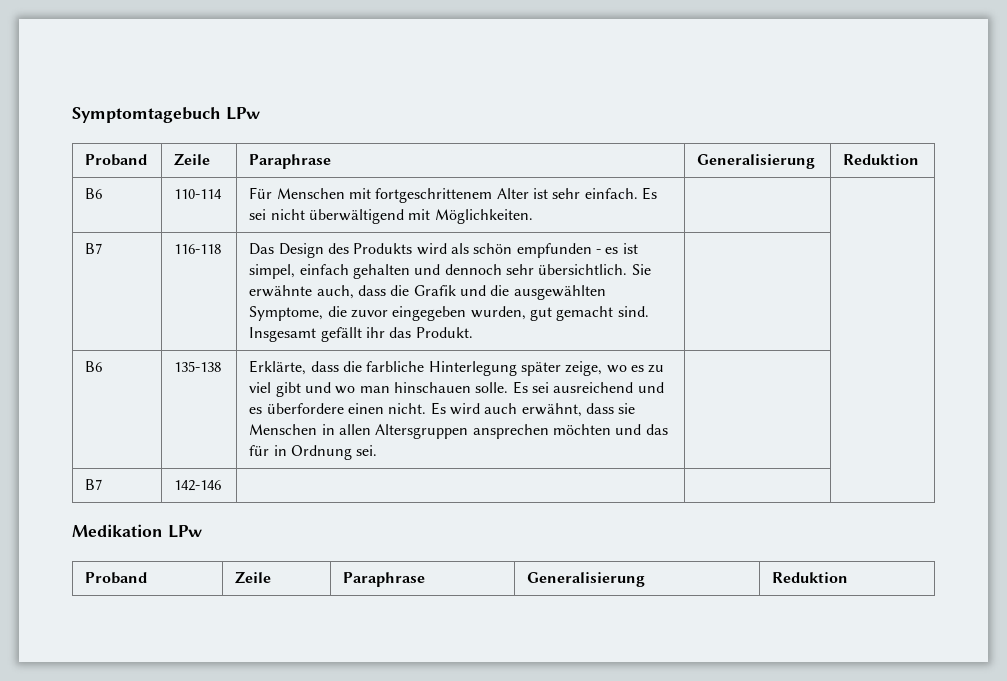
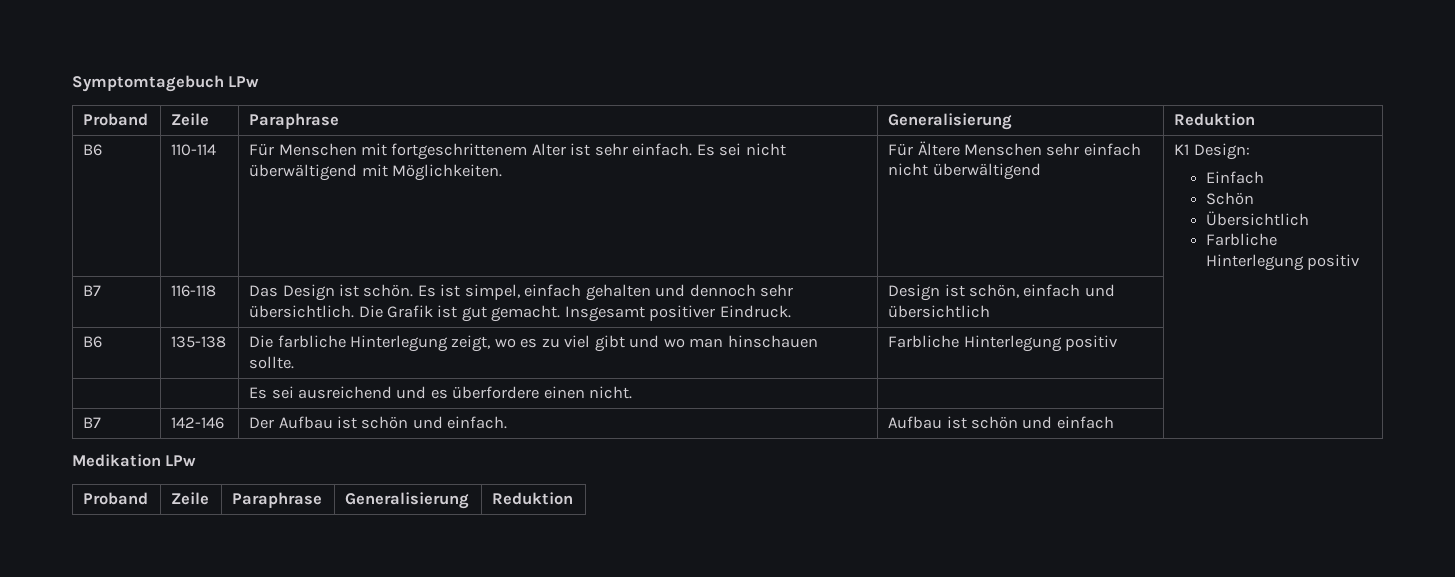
[85,243,103,254] [174,244,222,254] [249,243,619,258] | // B7 | 116-118 | Das Design des Produkts wird als schön empfunden - es -> [888,141,1141,156] [888,163,1041,180] [1174,143,1250,160] [1205,171,1264,184] [1205,192,1254,205] [1205,211,1309,226] [1205,233,1277,246] [1205,254,1360,271] [83,285,102,296] [171,285,217,297] [249,284,436,301] Für Ältere Menschen sehr einfach nicht überwältigend | K1 Design: // Einfach // Schön // Übersichtlich // Farbliche Hinterlegung positiv // B7 | 116-118 | Das Design ist schön. Es
[631,264,651,275] [249,285,606,300] [249,306,649,321] [249,327,473,342] [85,361,103,372] [174,361,222,372] [249,360,603,376] Sie erwähnte auch, dass die Grafik und die ausgewählten Symptome, die zuvor eingegeben wurden, gut gemacht sind. Insgesamt gefällt ihr das Produkt. | | // B6 | 135-138 | Erklärte, dass die farbliche Hinterlegung später zeige, -> [358,305,791,322] [888,284,1115,301] [888,305,991,318] [83,336,103,348] [171,336,227,348] [249,335,491,352] Die Grafik ist gut gemacht. Insgesamt positiver Eindruck. | Design ist schön, einfach und übersichtlich | // B6 | 135-138 | Die farbliche Hinterlegung zeigt,
[475,382,509,393] solle. -> [249,356,295,369] [888,335,1117,352] sollte. | Farbliche Hinterlegung positiv | // | |
[430,402,636,417] [249,424,668,439] [249,445,378,460] [85,479,103,490] [174,480,222,491] Es wird auch erwähnt, dass sie Menschen in allen Altersgruppen ansprechen möchten und das für in Ordnung sei. | | // B7 | 142-146 | | -> [83,417,102,428] [171,417,225,429] [249,416,508,429] [888,416,1114,429] | | // B7 | 142-146 | Der Aufbau ist schön und einfach. | Aufbau ist schön und einfach

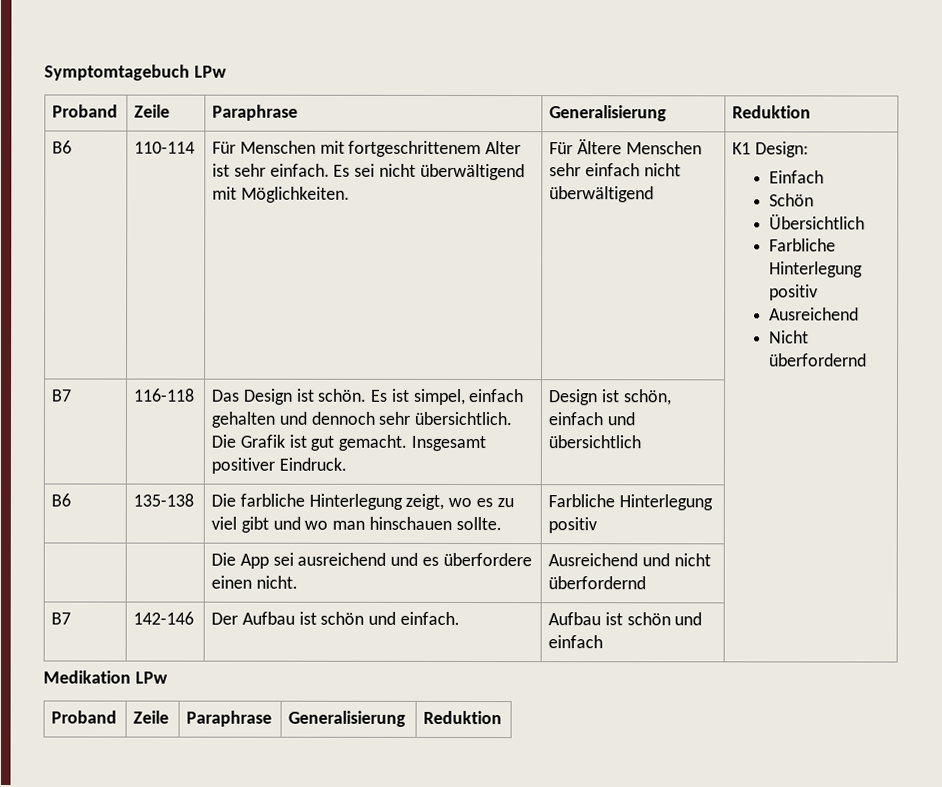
(1360, 262) none -> [769,307,860,321] [769,330,810,344] [769,353,868,367] // Ausreichend // Nicht überfordernd
[249,387,268,399] Es -> [211,552,269,569] Die App
(633, 392) none -> [548,553,711,567] [548,576,647,590] Ausreichend und nicht überfordernd

